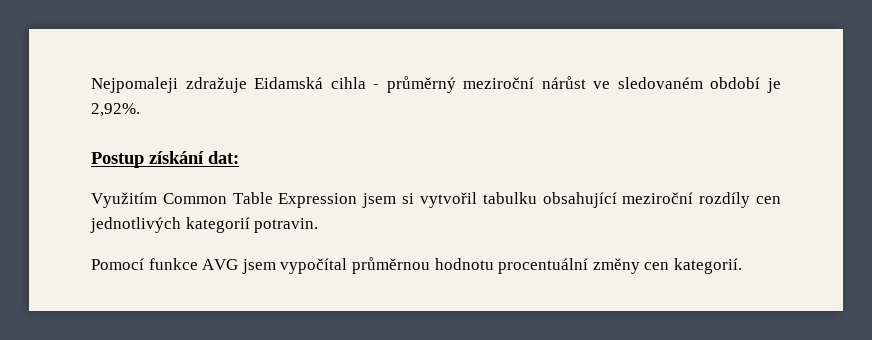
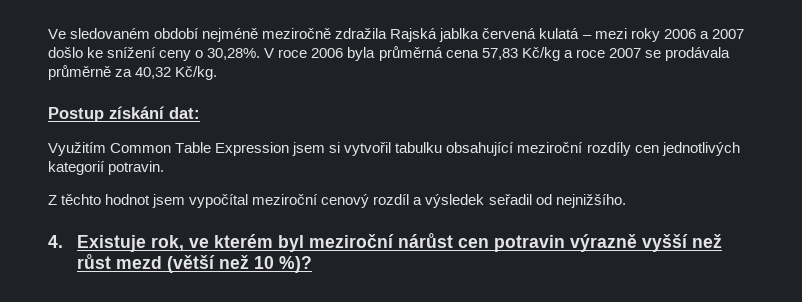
[91,76,781,93] [91,103,140,117] Nejpomaleji zdražuje Eidamská cihla - průměrný meziroční nárůst ve sledovaném období je 2,92%. -> [48,28,744,42] [48,46,730,61] [48,65,218,80] Ve sledovaném období nejméně meziročně zdražila Rajská jablka červená kulatá – mezi roky 2006 a 2007 došlo ke snížení ceny o 30,28%. V roce 2006 byla průměrná cena 57,83 Kč/kg a roce 2007 se prodávala průměrně za 40,32 Kč/kg.
[91,257,742,274] Pomocí funkce AVG jsem vypočítal průměrnou hodnotu procentuální změny cen kategorií. -> [48,194,626,208] [48,233,722,252] [76,254,312,273] Z těchto hodnot jsem vypočítal meziroční cenový rozdíl a výsledek seřadil od nejnižšího. // 4. Existuje rok, ve kterém byl meziroční nárůst cen potravin výrazně vyšší než růst mezd (větší než 10 %)?

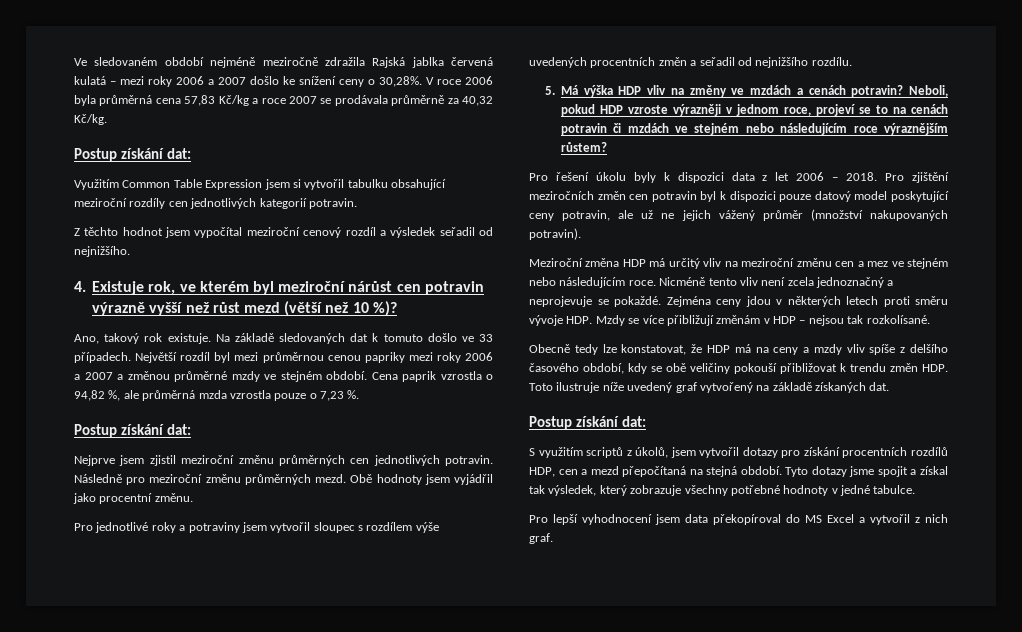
(312, 264) none -> [74,333,494,344] [74,352,494,363] [74,371,493,382] [74,390,360,401] [74,424,191,438] [74,455,493,466] [74,474,494,485] [73,493,193,504] [74,522,439,533] [529,57,852,68] [544,85,948,97] [560,104,949,116] [560,123,948,135] [560,142,607,152] [529,172,949,183] [529,191,949,202] [529,209,948,221] [529,228,581,240] [529,258,948,269] [529,277,894,288] [529,296,948,307] [529,315,930,326] [529,344,948,355] [529,363,948,374] [529,382,890,393] [529,416,646,430] [529,447,948,458] [529,466,948,477] [529,485,916,496] [529,514,948,525] [529,533,553,544] // Ano, takový rok existuje. Na základě sledovaných dat k tomuto došlo ve 33 případech. Největší rozdíl byl mezi průměrnou cenou papriky mezi roky 2006 a 2007 a změnou průměrné mzdy ve stejném období. Cena paprik vzrostla o 94,82 %, ale průměrná mzda vzrostla pouze o 7,23 %. // Postup získání dat: // Nejprve jsem zjistil meziroční změnu průměrných cen jednotlivých potravin. Následně pro meziroční změnu průměrných mezd. Obě hodnoty jsem vyjádřil jako procentní změnu. // Pro jednotlivé roky a potraviny jsem vytvořil sloupec s rozdílem výše uvedených procentních změn a seřadil od nejnižšího rozdílu. // 5. Má výška HDP vliv na změny ve mzdách a cenách potravin? Neboli, pokud HDP vzroste výrazněji v jednom roce, projeví se to na cenách potravin či mzdách ve stejném nebo následujícím roce výraznějším růstem? // Pro řešení úkolu byly k dispozici data z let 2006 – 2018. Pro zjištění meziročních změn cen potravin byl k dispozici pouze datový model poskytující ceny potravin, ale už ne jejich vážený průměr (množství nakupovaných potravin). // Meziroční změna HDP má určitý vliv na meziroční změnu cen a mez ve stejném nebo následujícím roce. Nicméně tento vliv není zcela jednoznačný a neprojevuje se pokaždé. Zejména ceny jdou v některých letech proti směru vývoje HDP. Mzdy se více přibližují změnám v HDP – nejsou tak rozkolísané. // Obecně tedy lze konstatovat, že HDP má na ceny a mzdy vliv spíše z delšího časového období, kdy se obě veličiny pokouší přibližovat k trendu změn HDP. Toto ilustruje níže uvedený graf vytvořený na základě získaných dat. // Postup získání dat: // S využitím scriptů z úkolů, jsem vytvořil dotazy pro získání procentních rozdílů HDP, cen a mezd přepočítaná na stejná období. Tyto dotazy jsme spojit a získal tak výsledek, který zobrazuje všechny potřebné hodnoty v jedné tabulce. // Pro lepší vyhodnocení jsem data překopíroval do MS Excel a vytvořil z nich graf.

